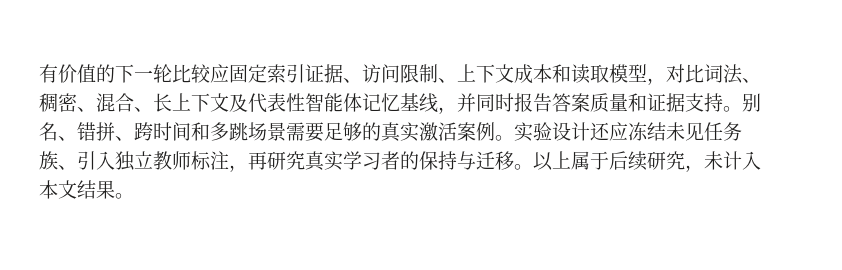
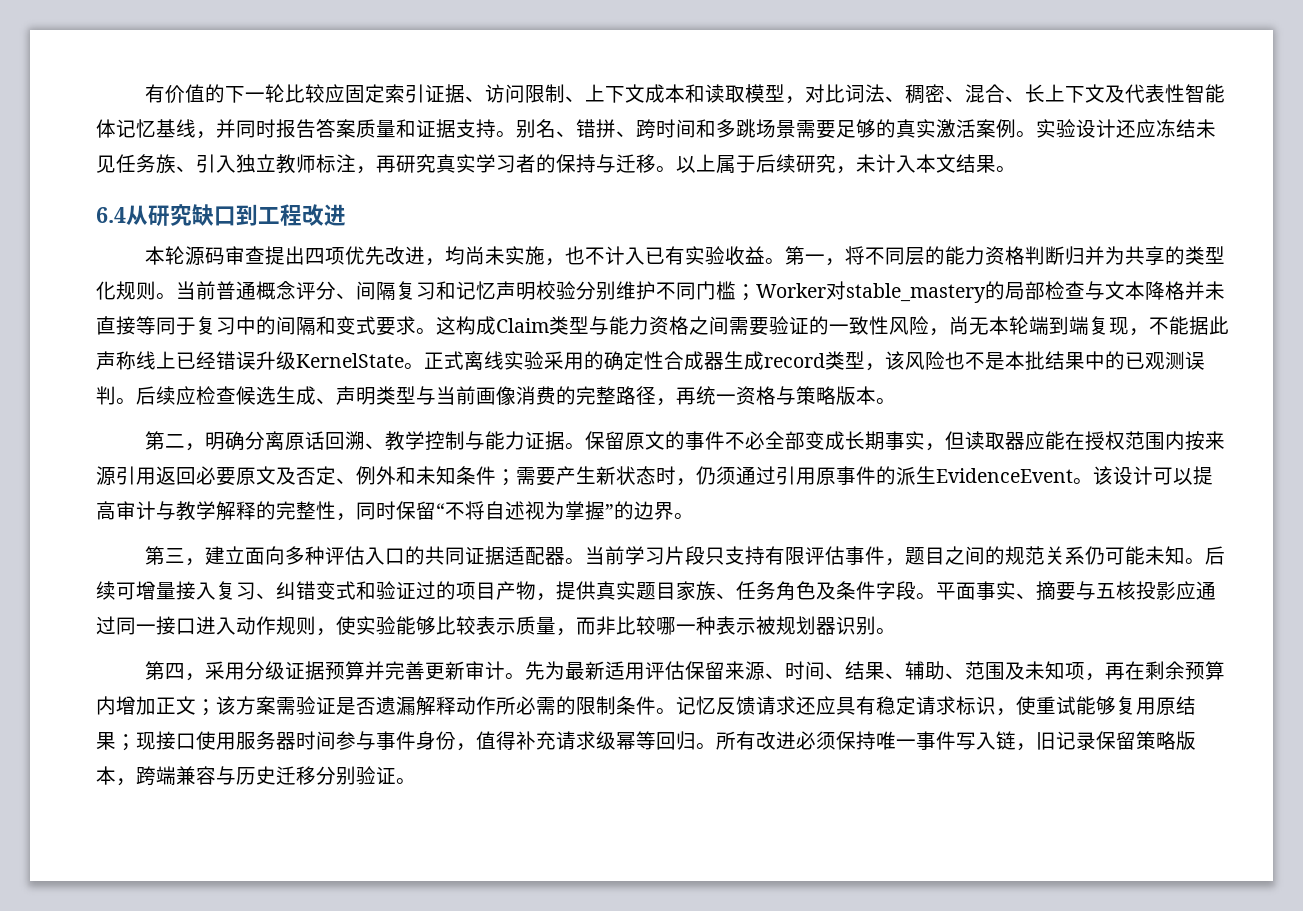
(134, 196) none -> [96,204,346,226] [144,246,1225,266] [96,281,1225,303] [96,316,1229,336] [96,351,1205,371] [96,386,896,406] [144,431,1225,451] [96,466,1213,486] [96,501,694,521] [144,546,1225,566] [96,581,1216,601] [96,616,896,636] [144,661,1225,681] [96,696,1196,716] [96,731,1196,751] [96,766,416,786] // 6.4从研究缺口到工程改进 // 本轮源码审查提出四项优先改进，均尚未实施，也不计入已有实验收益。第一，将不同层的能力资格判断归并为共享的类型化规则。当前普通概念评分、间隔复习和记忆声明校验分别维护不同门槛；Worker对stable_mastery的局部检查与文本降格并未直接等同于复习中的间隔和变式要求。这构成Claim类型与能力资格之间需要验证的一致性风险，尚无本轮端到端复现，不能据此声称线上已经错误升级KernelState。正式离线实验采用的确定性合成器生成record类型，该风险也不是本批结果中的已观测误判。后续应检查候选生成、声明类型与当前画像消费的完整路径，再统一资格与策略版本。 // 第二，明确分离原话回溯、教学控制与能力证据。保留原文的事件不必全部变成长期事实，但读取器应能在授权范围内按来源引用返回必要原文及否定、例外和未知条件；需要产生新状态时，仍须通过引用原事件的派生EvidenceEvent。该设计可以提高审计与教学解释的完整性，同时保留“不将自述视为掌握”的边界。 // 第三，建立面向多种评估入口的共同证据适配器。当前学习片段只支持有限评估事件，题目之间的规范关系仍可能未知。后续可增量接入复习、纠错变式和验证过的项目产物，提供真实题目家族、任务角色及条件字段。平面事实、摘要与五核投影应通过同一接口进入动作规则，使实验能够比较表示质量，而非比较哪一种表示被规划器识别。 // 第四，采用分级证据预算并完善更新审计。先为最新适用评估保留来源、时间、结果、辅助、范围及未知项，再在剩余预算内增加正文；该方案需验证是否遗漏解释动作所必需的限制条件。记忆反馈请求还应具有稳定请求标识，使重试能够复用原结果；现接口使用服务器时间参与事件身份，值得补充请求级幂等回归。所有改进必须保持唯一事件写入链，旧记录保留策略版本，跨端兼容与历史迁移分别验证。

